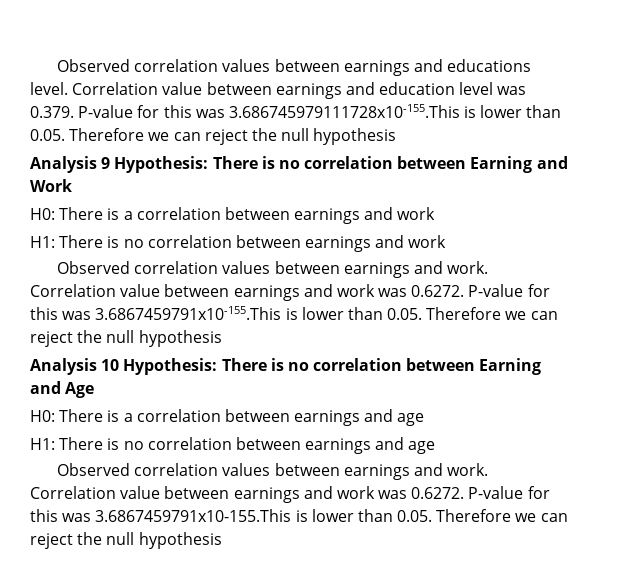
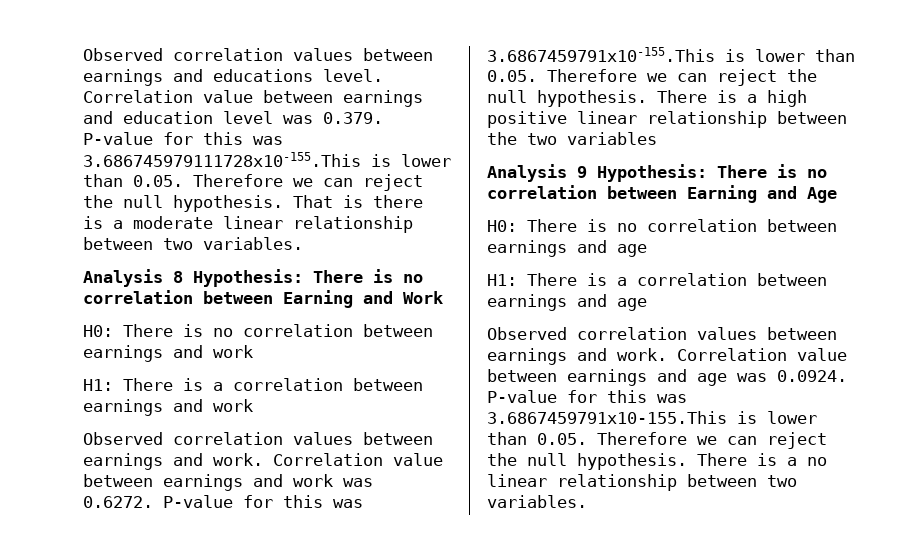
[313,128,397,145] [30,156,111,173] hypothesis // Analysis 9 -> [173,195,423,212] [83,216,413,233] [83,237,303,250] [83,269,183,287] hypothesis. That is there is a moderate linear relationship between two variables. // Analysis 8
[123,211,133,220] a -> [213,328,233,337] no
[123,239,144,248] no -> [213,382,223,391] a
[138,330,222,347] [30,358,120,375] hypothesis // Analysis 10 -> [537,90,807,107] [487,111,847,128] [487,132,657,145] [487,164,587,182] hypothesis. There is a high positive linear relationship between the two variables // Analysis 9
[123,413,133,422] a -> [617,223,637,232] no
[123,441,144,450] no -> [617,277,627,286] a
[336,486,465,499] work was 0.6272. -> [697,370,847,386] age was 0.0924.
[138,532,222,549] hypothesis -> [577,453,827,470] [487,474,797,491] [487,495,587,508] hypothesis. There is a no linear relationship between two variables.

